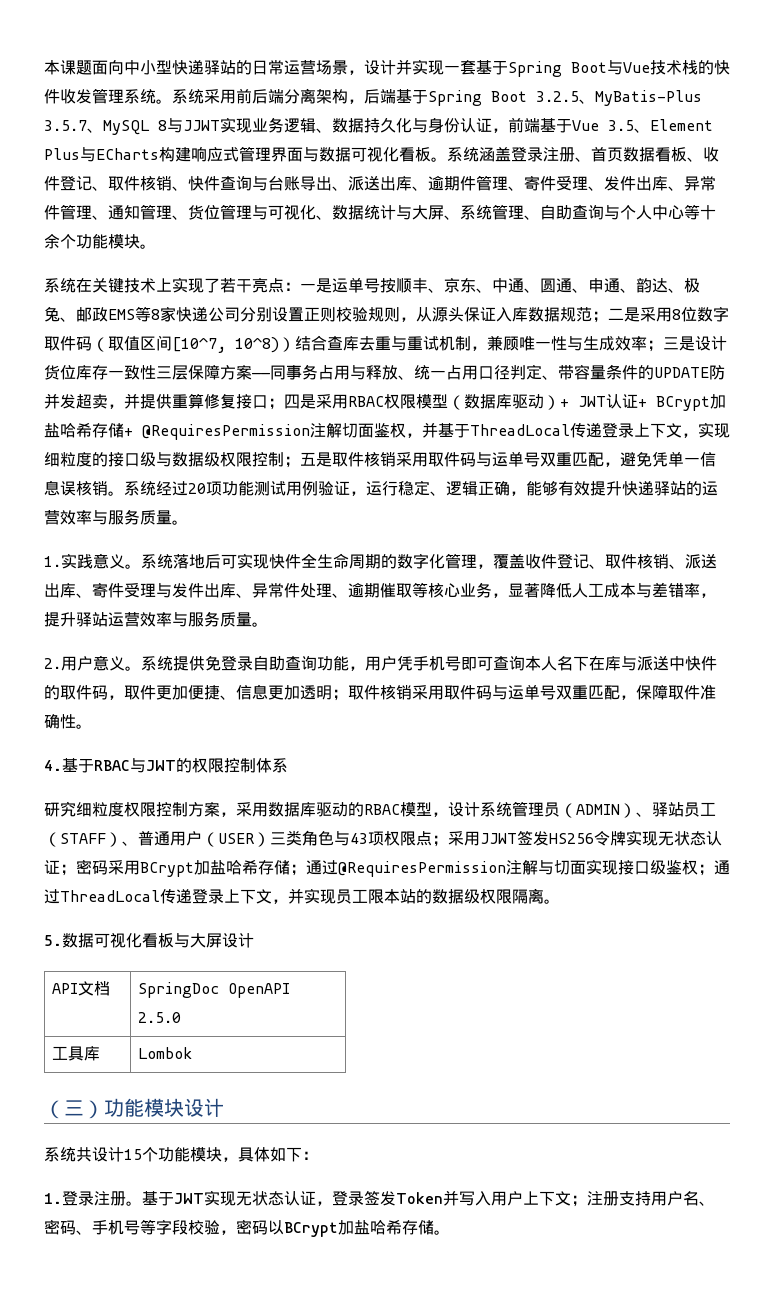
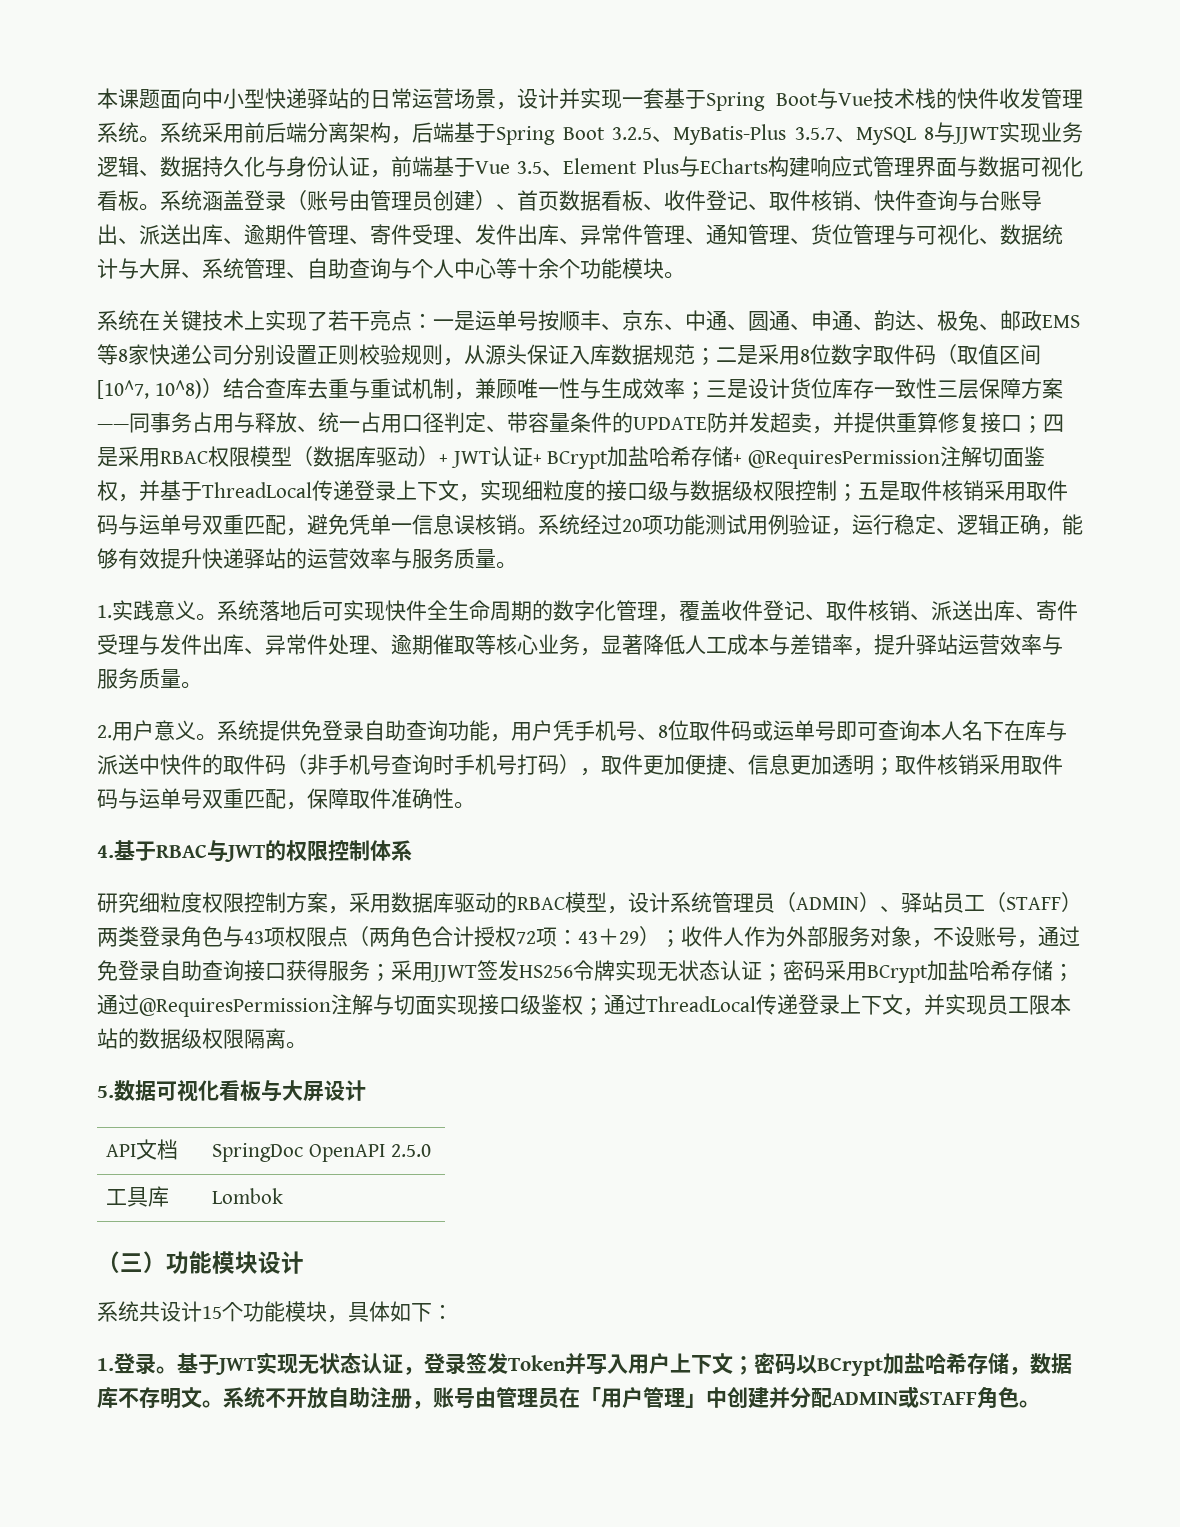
[543,147,575,162] 注册 -> [286,190,496,211] （账号由管理员创建）
(461, 663) none -> [637,720,836,741] 、8位取件码或运单号
(108, 692) none -> [286,754,580,775] （非手机号查询时手机号打码）
[122,830,302,847] 、普通用户（USER）三类 -> [97,926,181,947] 两类登录
(432, 838) none -> [348,926,1080,948] [97,960,370,981] （两角色合计授权72项：43＋29）；收件人作为外部服务对象，不设账号，通过免登录自助查询接口获得服务
[94,1191,126,1206] 注册 -> (156, 1364) none
[587,1191,715,1206] [44,1219,236,1235] 注册支持用户名、密码、手机号等字段校验， -> (754, 1365) none
(434, 1227) none -> [1009,1353,1072,1375] [97,1386,1019,1409] ，数据库不存明文。系统不开放自助注册，账号由管理员在「用户管理」中创建并分配ADMIN或STAFF角色

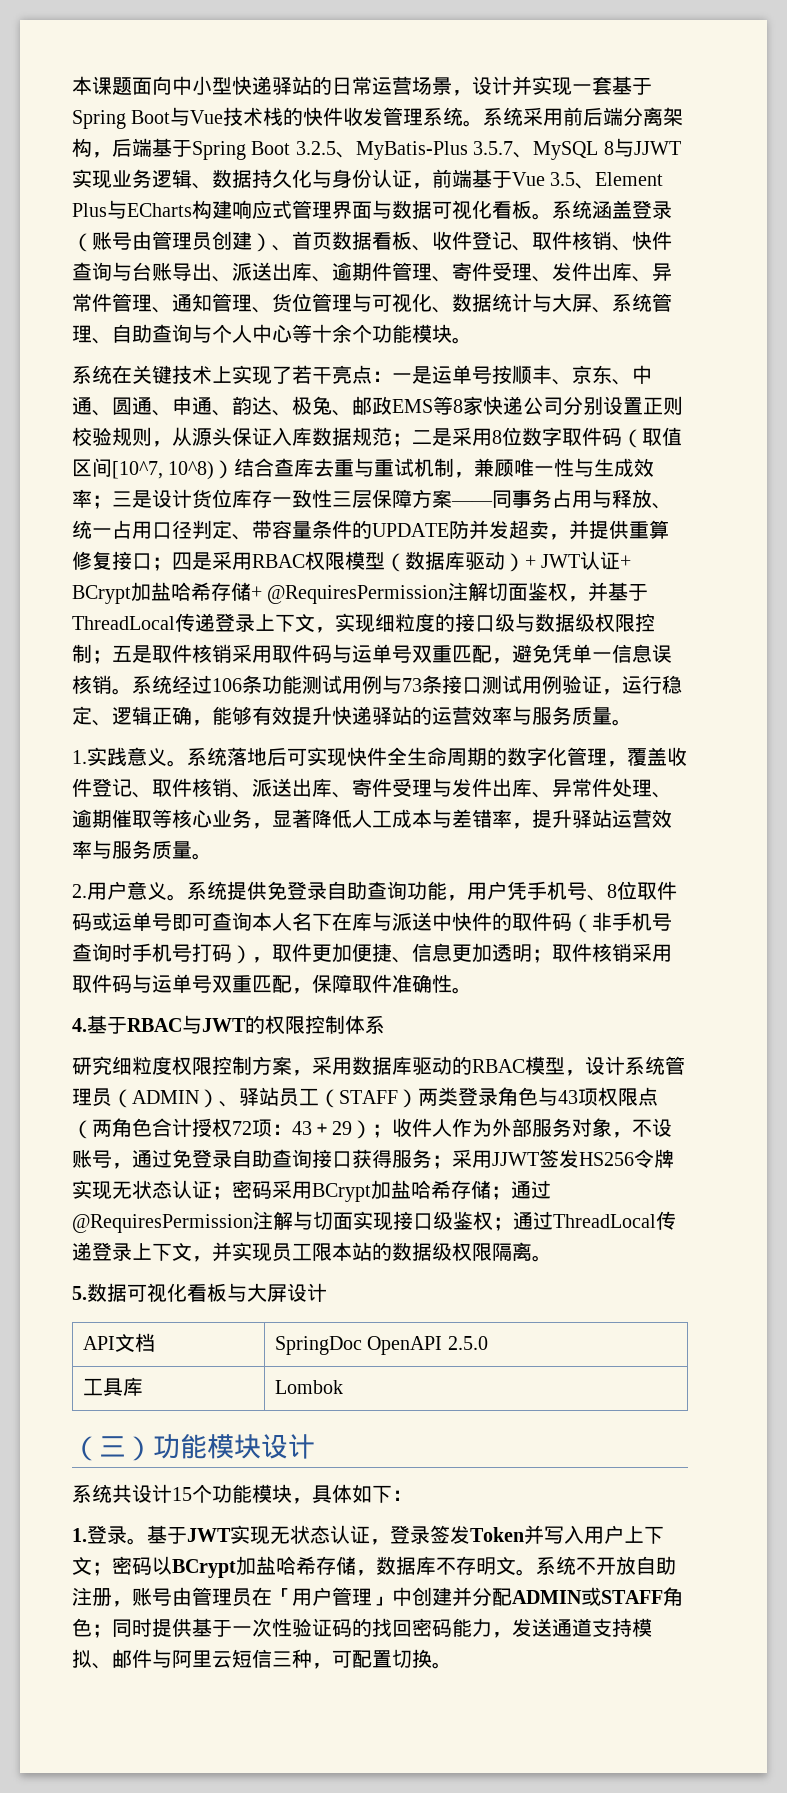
[622,515,663,535] 20项 -> [212,675,262,694] 106条
(789, 524) none -> [382,675,562,694] 与73条接口测试用例
(1019, 1397) none -> [92,1618,652,1638] [72,1649,432,1669] ；同时提供基于一次性验证码的找回密码能力，发送通道支持模拟、邮件与阿里云短信三种，可配置切换

